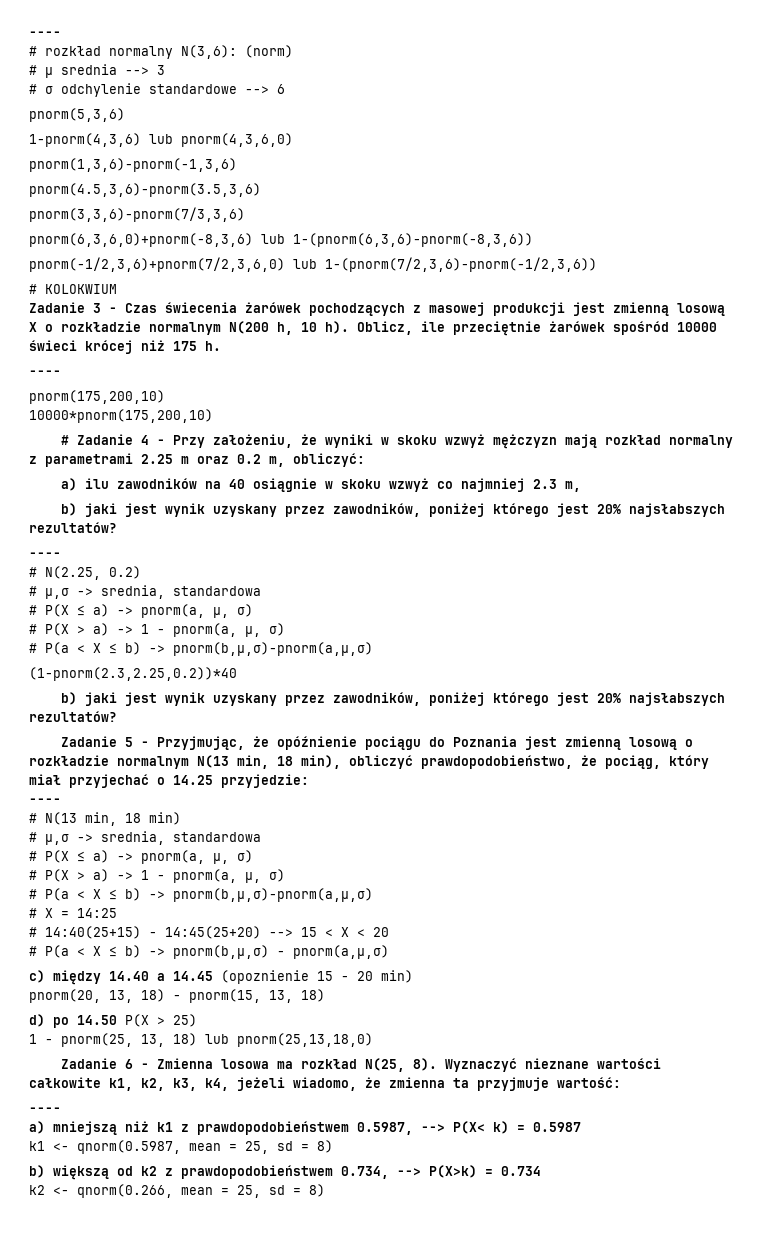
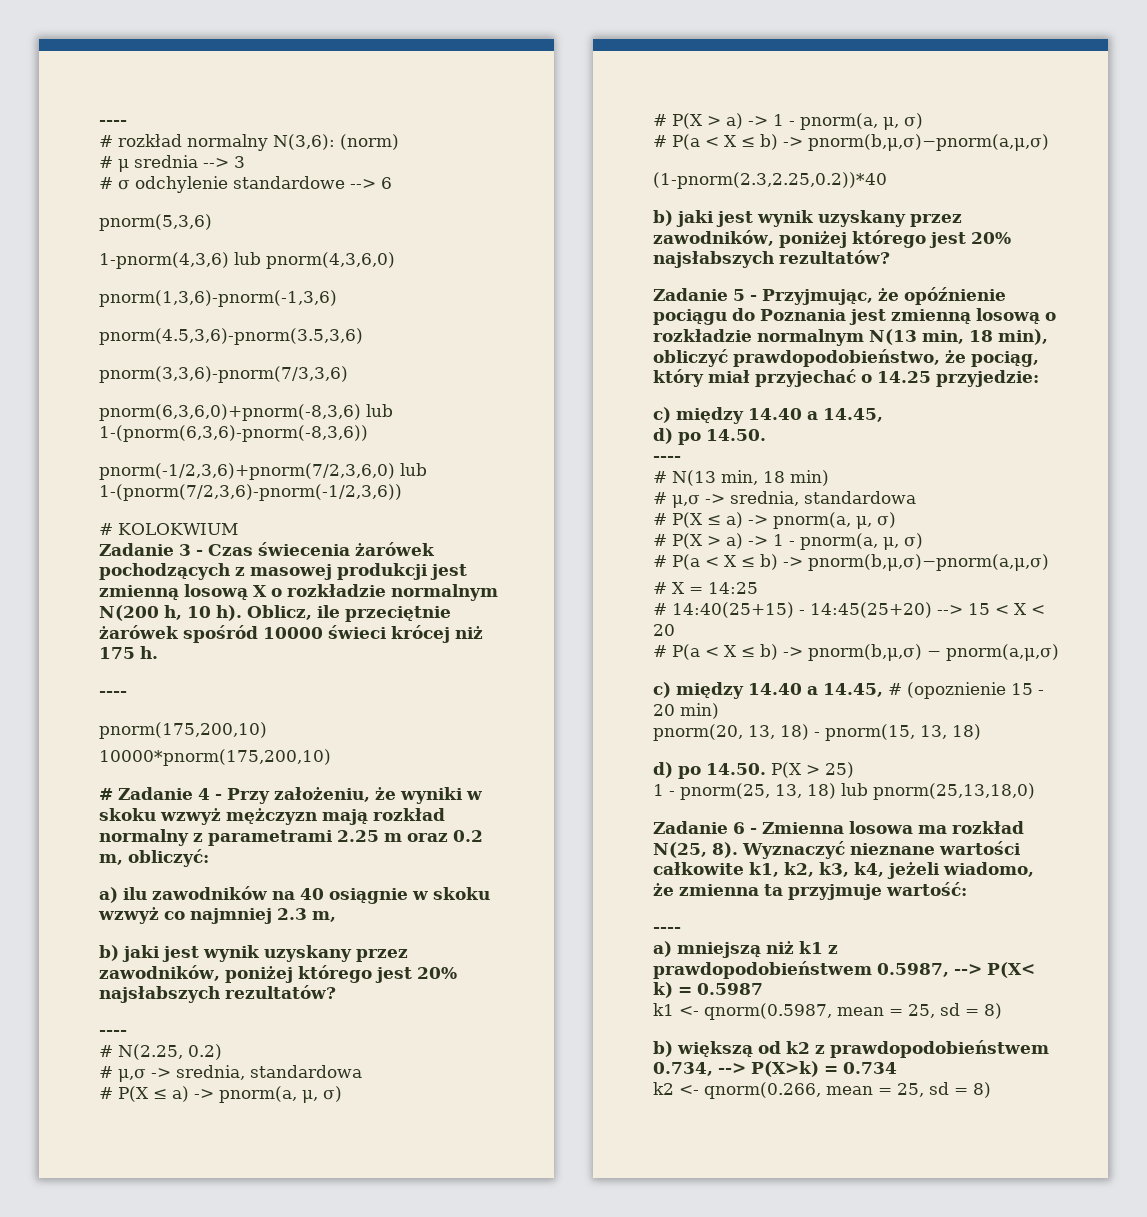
(309, 781) none -> [653,407,883,424] [653,428,766,445] // c) między 14.40 a 14.45, // d) po 14.50.
[173,971,213,981] 14.45 -> [823,683,902,697] 14.45, #
[77,1015,117,1025] 14.50 -> [706,763,766,775] 14.50.

